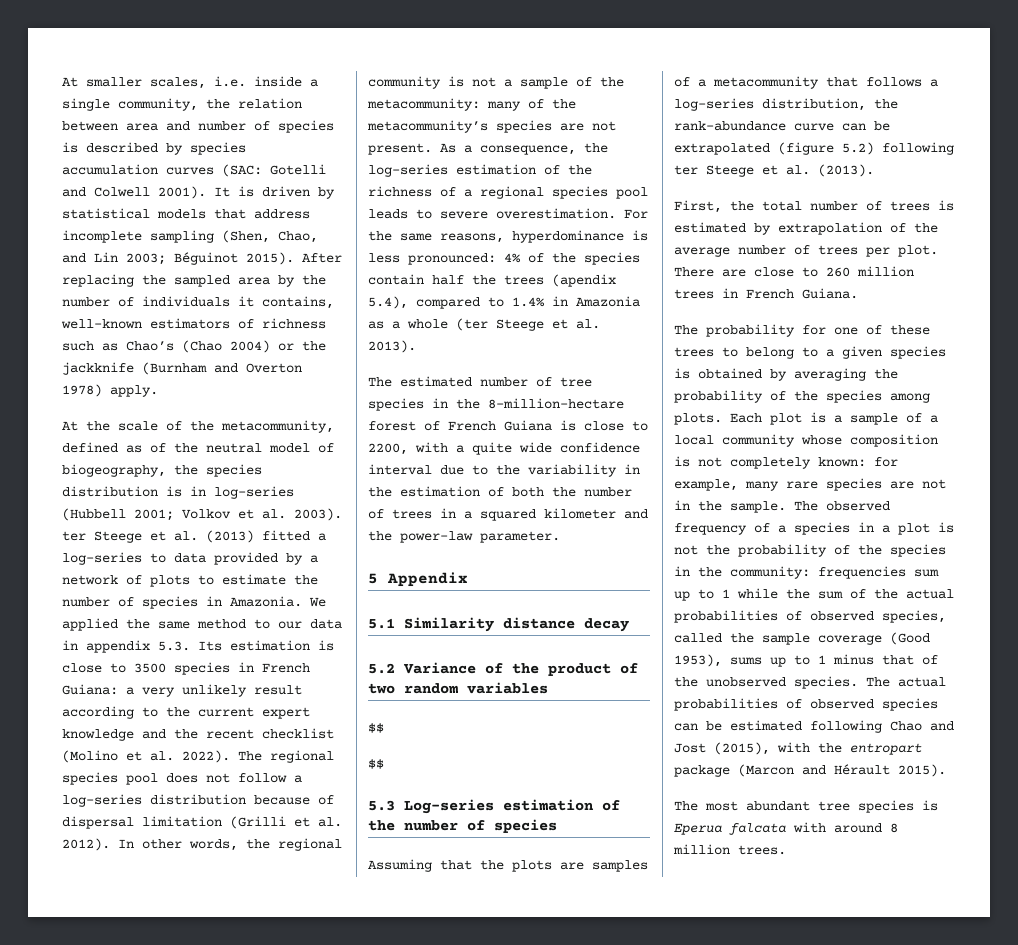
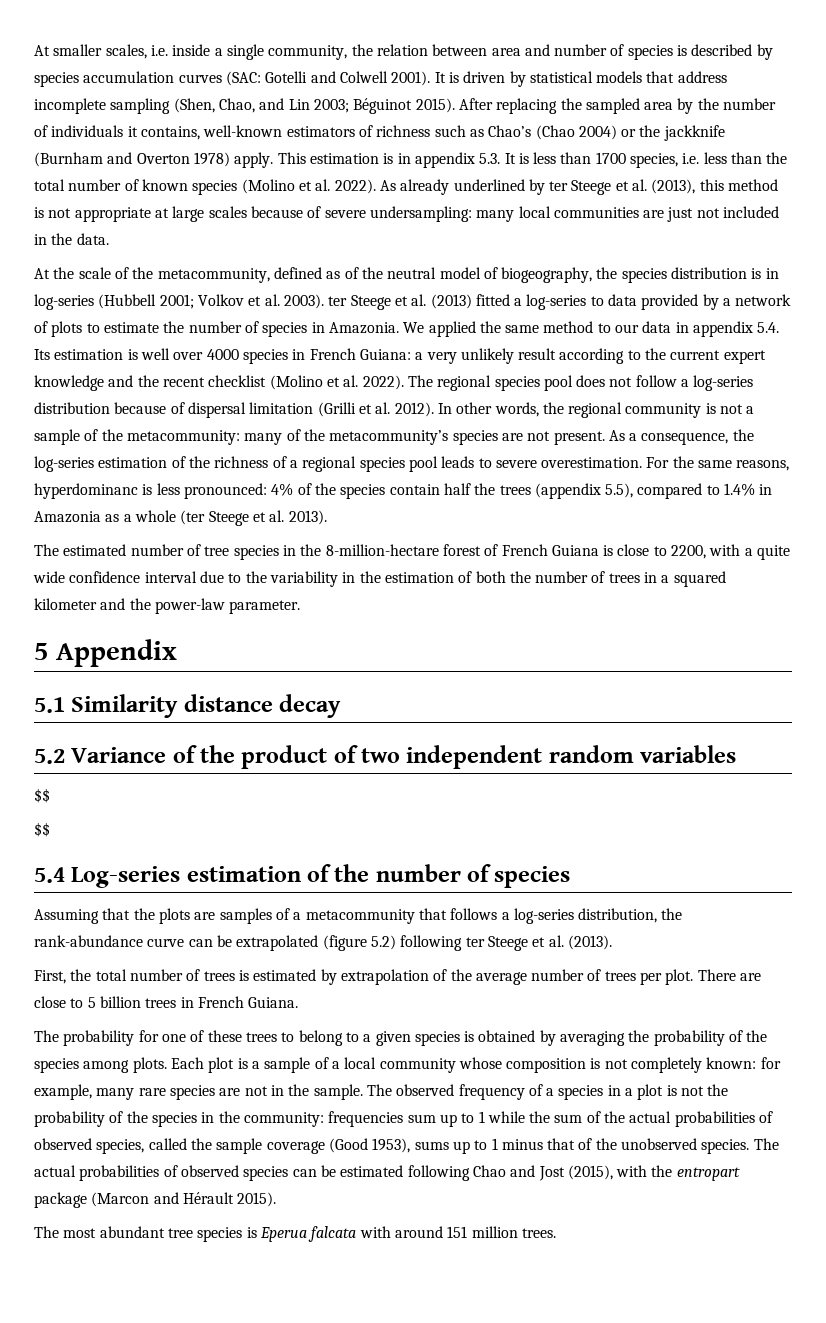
(158, 391) none -> [277,152,788,168] [34,179,779,195] [34,206,780,222] [34,233,109,245] This estimation is in appendix 5.3. It is less than 1700 species, i.e. less than the total number of known species (Molino et al. 2022). As already underlined by ter Steege et al. (2013), this method is not appropriate at large scales because of severe undersampling: many local communities are just not included in the data.
[158,641,190,651] 5.3. -> [757,322,780,333] 5.4.
[62,663,166,673] close to 3500 -> [140,348,239,360] well over 4000
[512,230,624,243] hyperdominance -> [34,483,138,499] hyperdominanc
[552,274,616,287] [368,296,408,309] (apendix 5.4), -> [534,483,634,499] (appendix 5.5),
(395, 688) none -> [406,745,543,769] independent
[368,800,395,811] 5.3 -> [34,867,65,883] 5.4
[826,266,914,277] 260 million -> [87,996,141,1008] 5 billion
[890,823,898,833] 8 -> [447,1226,468,1238] 151

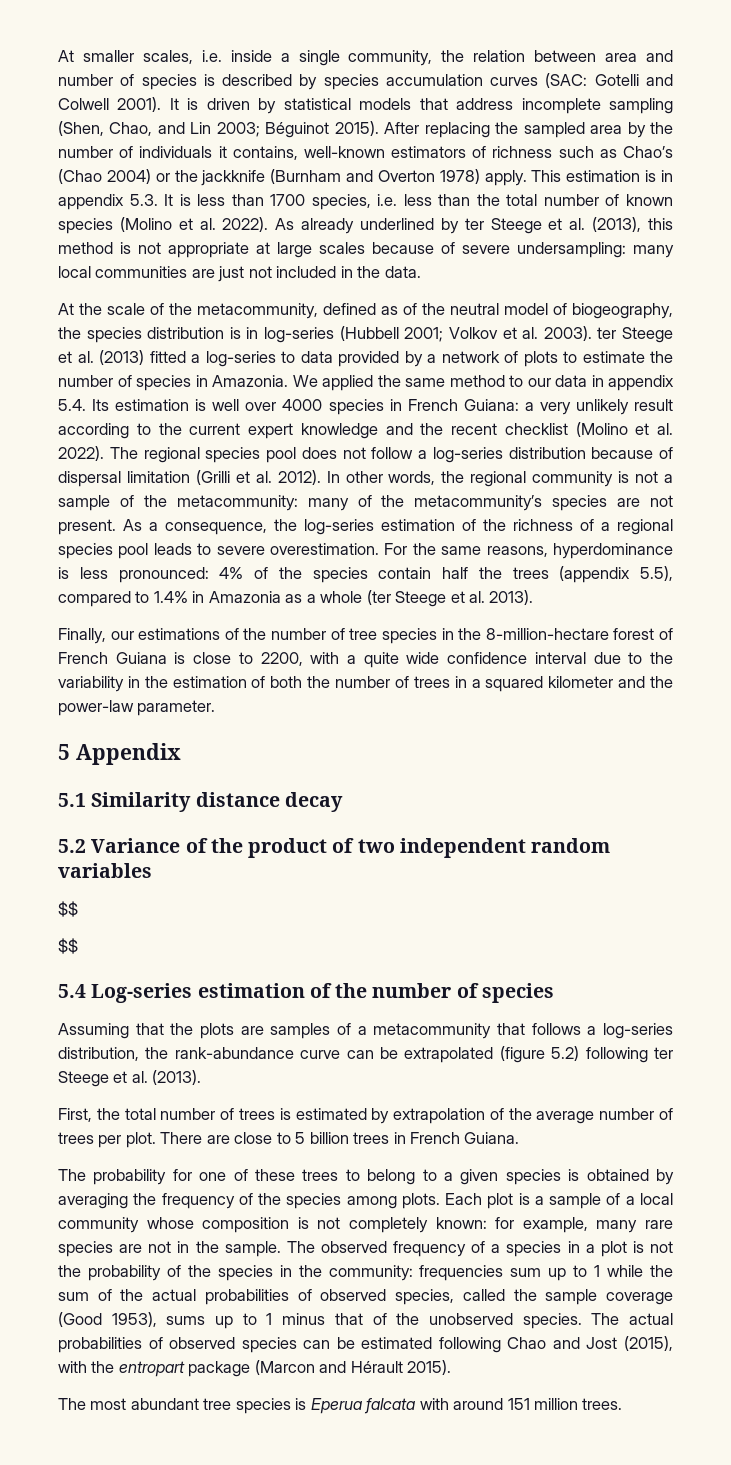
[34,483,138,499] hyperdominanc -> [552,543,673,559] hyperdominance
[34,544,127,556] The estimated -> [58,628,267,644] Finally, our estimations of the
[653,1030,725,1046] probability -> [161,1193,235,1209] frequency

